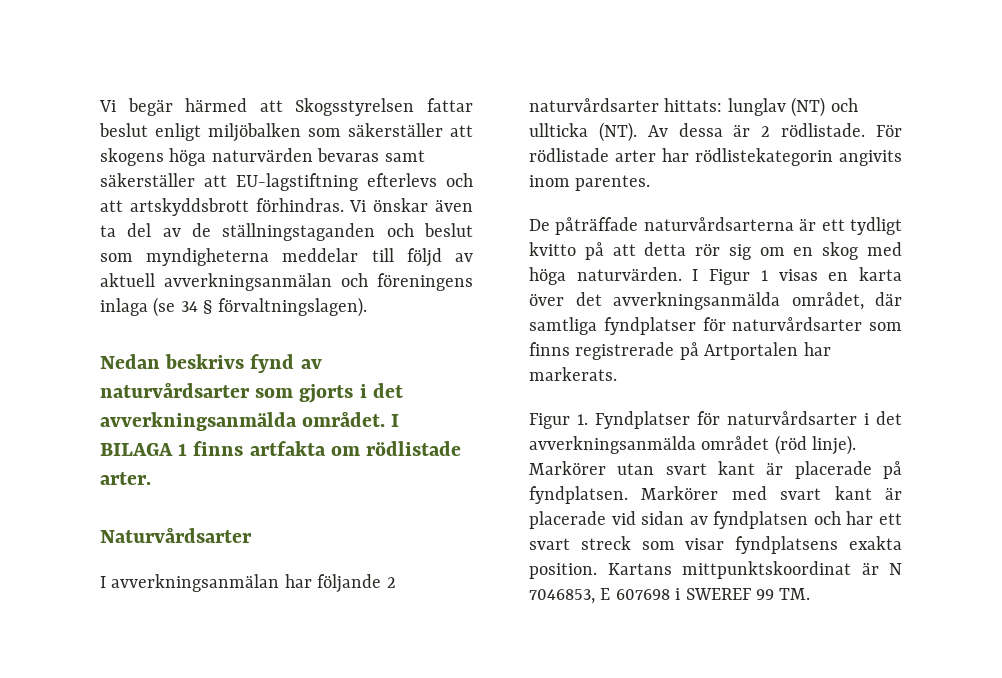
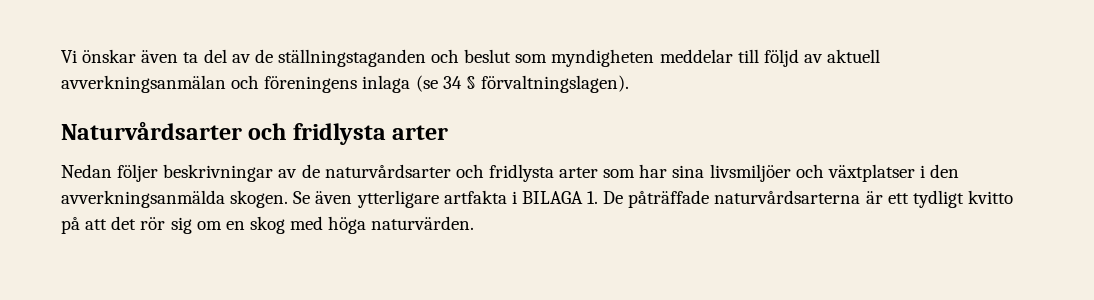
[99,98,473,116] [99,123,473,142] [100,148,425,166] [100,173,473,191] [100,198,367,216] Vi begär härmed att Skogsstyrelsen fattar beslut enligt miljöbalken som säkerställer att skogens höga naturvärden bevaras samt säkerställer att EU-lagstiftning efterlevs och att artskyddsbrott förhindras. Vi -> [61,50,77,63] Vi
[146,248,270,266] myndigheterna -> [551,49,655,67] myndigheten
[100,354,322,373] [100,382,403,403] [100,411,400,431] [100,441,462,456] [100,472,151,485] [100,527,252,543] [100,574,396,593] [529,97,858,117] [529,122,902,142] [529,148,902,166] [529,175,651,191] Nedan beskrivs fynd av naturvårdsarter som gjorts i det avverkningsanmälda området. I BILAGA 1 finns artfakta om rödlistade arter. // Naturvårdsarter // I avverkningsanmälan har följande 2 naturvårdsarter hittats: lunglav (NT) och ullticka (NT). Av dessa är 2 rödlistade. För rödlistade arter har rödlistekategorin angivits inom parentes. // -> [61,121,449,145] [61,164,960,182] [61,190,599,208] Naturvårdsarter och fridlysta arter // Nedan följer beskrivningar av de naturvårdsarter och fridlysta arter som har sina livsmiljöer och växtplatser i den avverkningsanmälda skogen. Se även ytterligare artfakta i BILAGA 1.
[644,242,687,256] detta -> [111,216,137,230] det
[692,267,902,285] [529,292,902,310] [529,317,902,335] [529,342,831,360] [529,367,617,381] [529,411,902,429] [529,435,857,455] [529,461,902,479] [529,486,902,504] [529,511,902,529] [529,536,902,554] [529,561,902,579] [529,588,811,604] I Figur 1 visas en karta över det avverkningsanmälda området, där samtliga fyndplatser för naturvårdsarter som finns registrerade på Artportalen har markerats. // Figur 1. Fyndplatser för naturvårdsarter i det avverkningsanmälda området (röd linje). Markörer utan svart kant är placerade på fyndplatsen. Markörer med svart kant är placerade vid sidan av fyndplatsen och har ett svart streck som visar fyndplatsens exakta position. Kartans mittpunktskoordinat är N 7046853, E 607698 i SWEREF 99 TM. -> (475, 223) none

